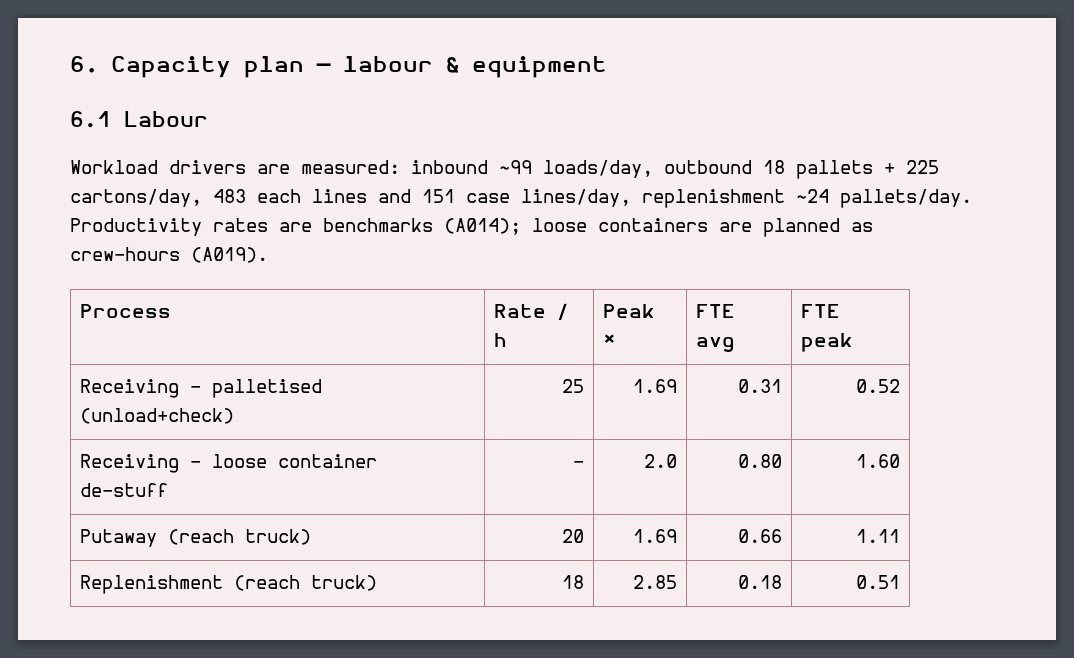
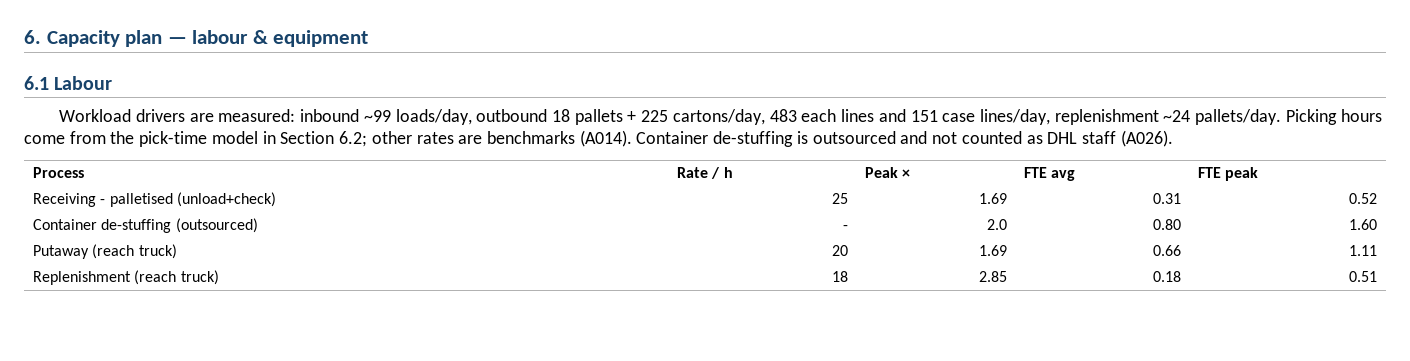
[70,218,873,237] [70,247,268,263] Productivity rates are benchmarks (A014); loose containers are planned as crew-hours (A019). -> [1285,109,1382,125] [24,130,1173,147] Picking hours come from the pick-time model in Section 6.2; other rates are benchmarks (A014). Container de-stuffing is outsourced and not counted as DHL staff (A026).
[79,454,377,473] [79,483,168,497] Receiving - loose container de-stuff -> [33,218,258,233] Container de-stuffing (outsourced)

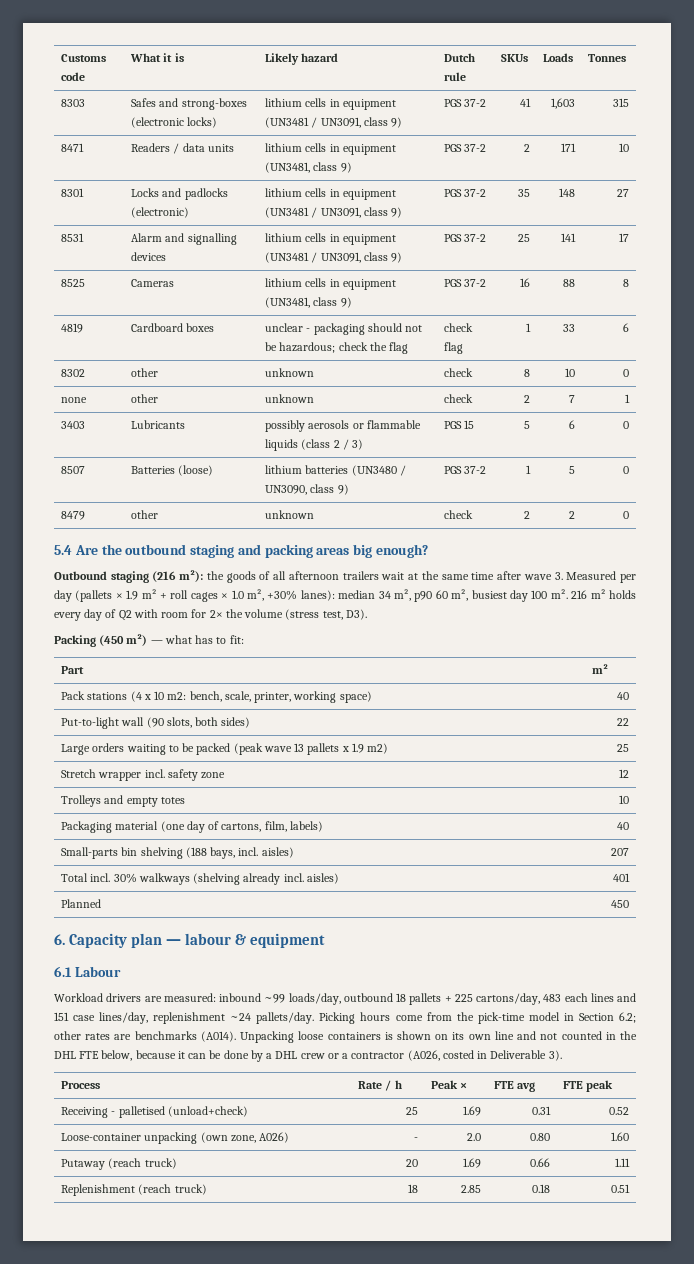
(24, 37) none -> [61,54,107,62] [61,72,86,81] [130,53,184,62] [265,53,339,65] [444,53,476,62] [444,72,467,81] [501,54,529,62] [543,53,574,62] [588,54,627,62] [61,99,86,107] [131,98,247,110] [131,117,218,128] [265,98,396,110] [265,117,403,128] [444,99,487,107] [519,98,531,107] [550,98,575,109] [612,98,629,107] [61,143,85,152] [131,143,234,154] [265,143,396,155] [265,162,352,173] [444,144,487,152] [523,144,530,152] [560,143,576,152] [618,143,629,152] [61,188,85,197] [131,188,228,200] [131,207,190,218] [265,188,396,200] [265,207,403,218] [444,189,487,197] [517,189,530,197] [558,188,575,197] [616,189,629,197] [61,233,85,242] [131,233,237,245] [131,252,167,261] [265,233,396,245] [265,252,403,263] [444,234,487,242] [517,234,530,242] [560,233,576,242] [618,233,629,242] [61,279,86,287] [131,279,175,287] [265,278,396,290] [265,297,352,308] [444,279,487,287] [519,278,530,287] [562,279,575,287] [622,279,629,287] [61,323,84,333] [131,323,215,332] [265,323,423,335] [265,342,409,354] [444,323,474,332] [444,342,464,354] [525,323,531,332] [562,324,575,332] [622,323,629,332] [61,369,86,377] [131,368,159,377] [265,368,315,377] [444,368,474,377] [523,369,530,377] [564,368,575,377] [622,369,629,377] [61,397,88,403] [131,394,159,403] [265,394,315,403] [444,394,474,403] [523,395,530,403] [568,395,575,403] [624,394,630,403] [61,421,86,429] [131,420,186,429] [265,420,421,432] [265,439,364,451] [444,420,475,429] [523,421,530,429] [568,420,575,429] [622,421,629,429] [61,466,86,474] [131,465,214,476] [265,465,406,476] [265,484,349,495] [444,466,487,474] [525,465,531,474] [568,466,575,474] [622,466,629,474] [61,511,86,520] [131,510,159,519] [265,510,315,519] [444,510,474,519] [523,511,530,519] [568,511,575,519] [622,511,629,519] [54,544,429,558] [54,570,637,583] [54,589,636,602] [54,609,367,621] [54,634,244,647] [61,666,85,674] [592,664,609,674] [61,691,372,703] [616,692,629,700] [61,717,251,729] [616,718,629,726] [61,743,389,755] [616,744,629,752] [61,769,226,781] [618,769,629,778] [61,795,185,807] [618,795,629,804] [61,821,323,833] [616,822,629,830] [61,847,294,859] [610,848,629,856] [61,873,339,885] [612,873,630,882] [61,899,102,908] [610,900,629,908] Customs code | What it is | Likely hazard | Dutch rule | SKUs | Loads | Tonnes // 8303 | Safes and strong-boxes (electronic locks) | lithium cells in equipment (UN3481 / UN3091, class 9) | PGS 37-2 | 41 | 1,603 | 315 // 8471 | Readers / data units | lithium cells in equipment (UN3481, class 9) | PGS 37-2 | 2 | 171 | 10 // 8301 | Locks and padlocks (electronic) | lithium cells in equipment (UN3481 / UN3091, class 9) | PGS 37-2 | 35 | 148 | 27 // 8531 | Alarm and signalling devices | lithium cells in equipment (UN3481 / UN3091, class 9) | PGS 37-2 | 25 | 141 | 17 // 8525 | Cameras | lithium cells in equipment (UN3481, class 9) | PGS 37-2 | 16 | 88 | 8 // 4819 | Cardboard boxes | unclear - packaging should not be hazardous; check the flag | check flag | 1 | 33 | 6 // 8302 | other | unknown | check | 8 | 10 | 0 // none | other | unknown | check | 2 | 7 | 1 // 3403 | Lubricants | possibly aerosols or flammable liquids (class 2 / 3) | PGS 15 | 5 | 6 | 0 // 8507 | Batteries (loose) | lithium batteries (UN3480 / UN3090, class 9) | PGS 37-2 | 1 | 5 | 0 // 8479 | other | unknown | check | 2 | 2 | 0 // 5.4 Are the outbound staging and packing areas big enough? // Outbound staging (216 m²): the goods of all afternoon trailers wait at the same time after wave 3. Measured per day (pallets × 1.9 m² + roll cages × 1.0 m², +30% lanes): median 34 m², p90 60 m², busiest day 100 m². 216 m² holds every day of Q2 with room for 2× the volume (stress test, D3). // Packing (450 m²) — what has to fit: // Part | m² // Pack stations (4 x 10 m2: bench, scale, printer, working space) | 40 // Put-to-light wall (90 slots, both sides) | 22 // Large orders waiting to be packed (peak wave 13 pallets x 1.9 m2) | 25 // Stretch wrapper incl. safety zone | 12 // Trolleys and empty totes | 10 // Packaging material (one day of cartons, film, labels) | 40 // Small-parts bin shelving (188 bays, incl. aisles) | 207 // Total incl. 30% walkways (shelving already incl. aisles) | 401 // Planned | 450 //
[636,130,1173,147] Container de-stuffing is outsourced and not counted as DHL staff (A026). -> [240,1031,637,1043] [54,1050,562,1062] Unpacking loose containers is shown on its own line and not counted in the DHL FTE below, because it can be done by a DHL crew or a contractor (A026, costed in Deliverable 3).
[33,218,258,233] Container de-stuffing (outsourced) -> [61,1132,290,1144] Loose-container unpacking (own zone, A026)

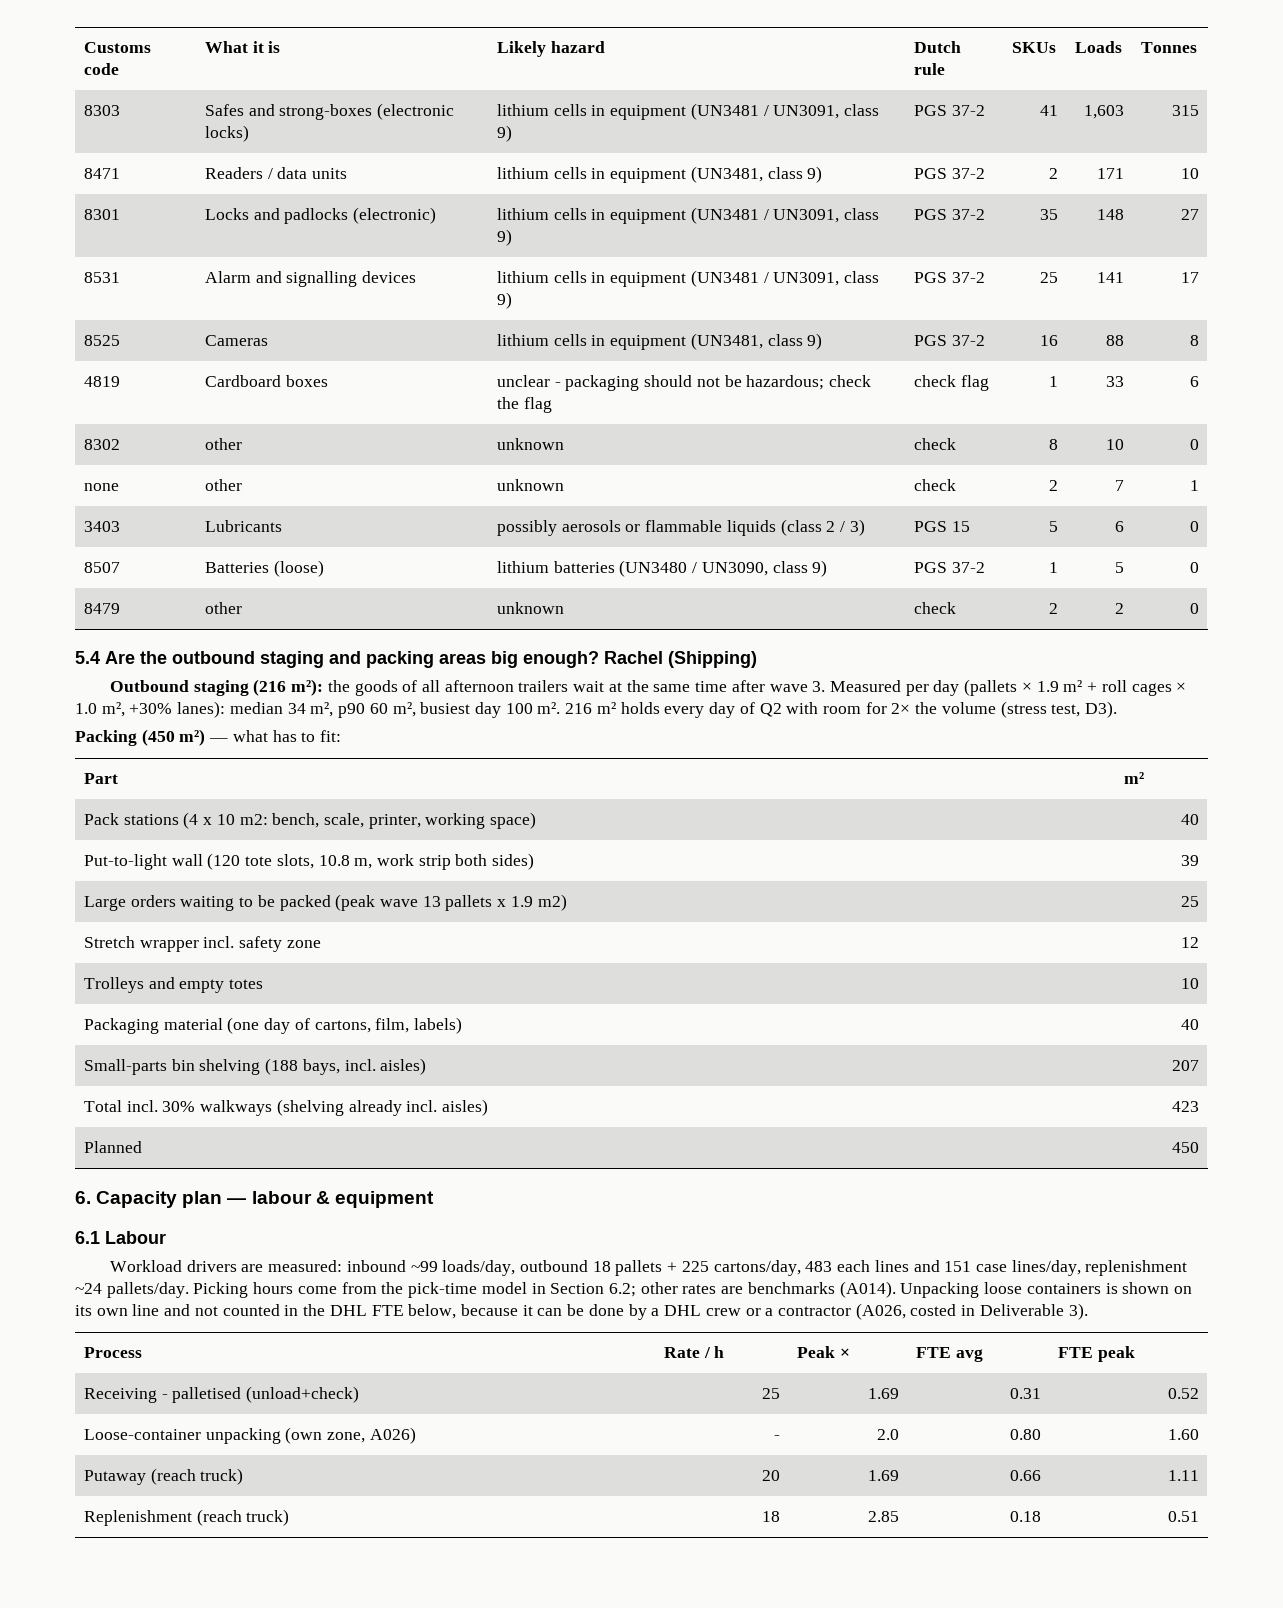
(429, 551) none -> [604,651,757,668] Rachel (Shipping)
[146,717,192,728] (90 slots, -> [207,853,451,870] (120 tote slots, 10.8 m, work strip
[616,718,629,726] 22 -> [1181,855,1200,866] 39
[612,873,630,882] 401 -> [1172,1101,1200,1112] 423

